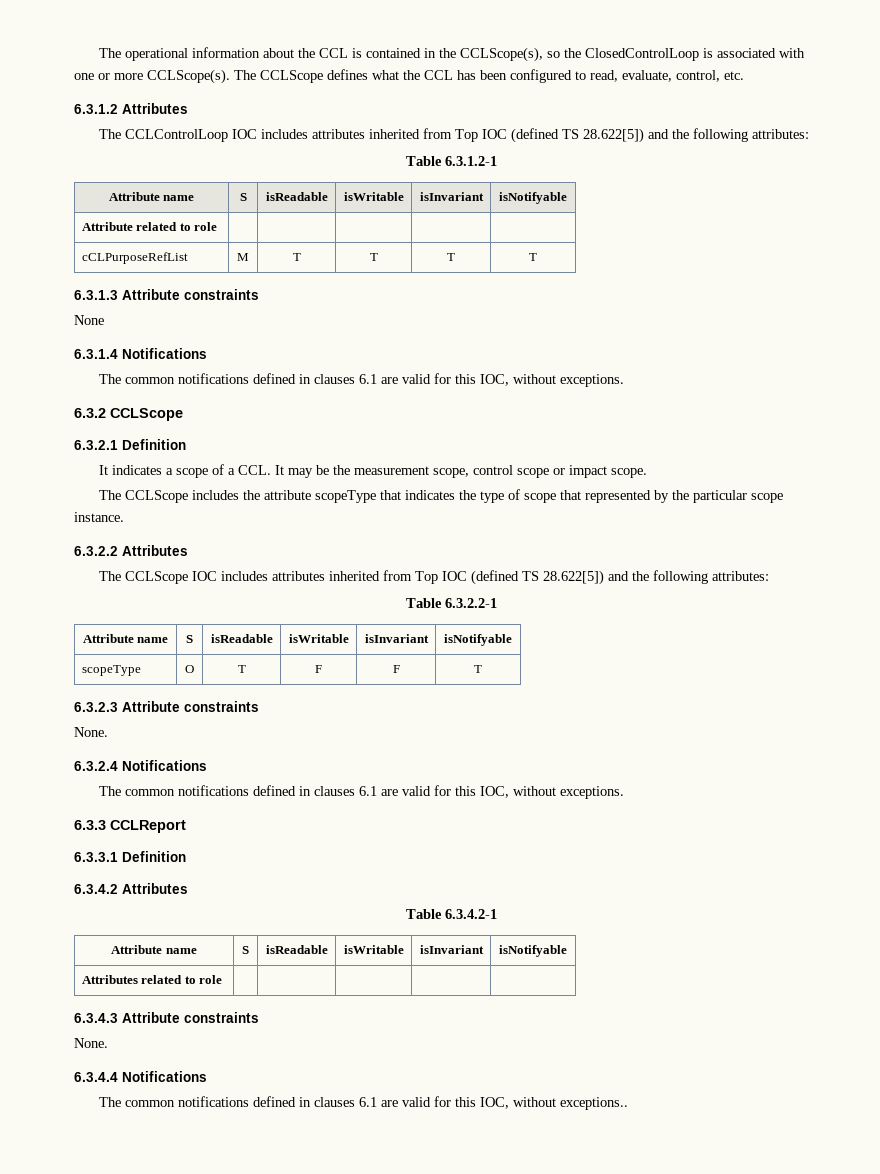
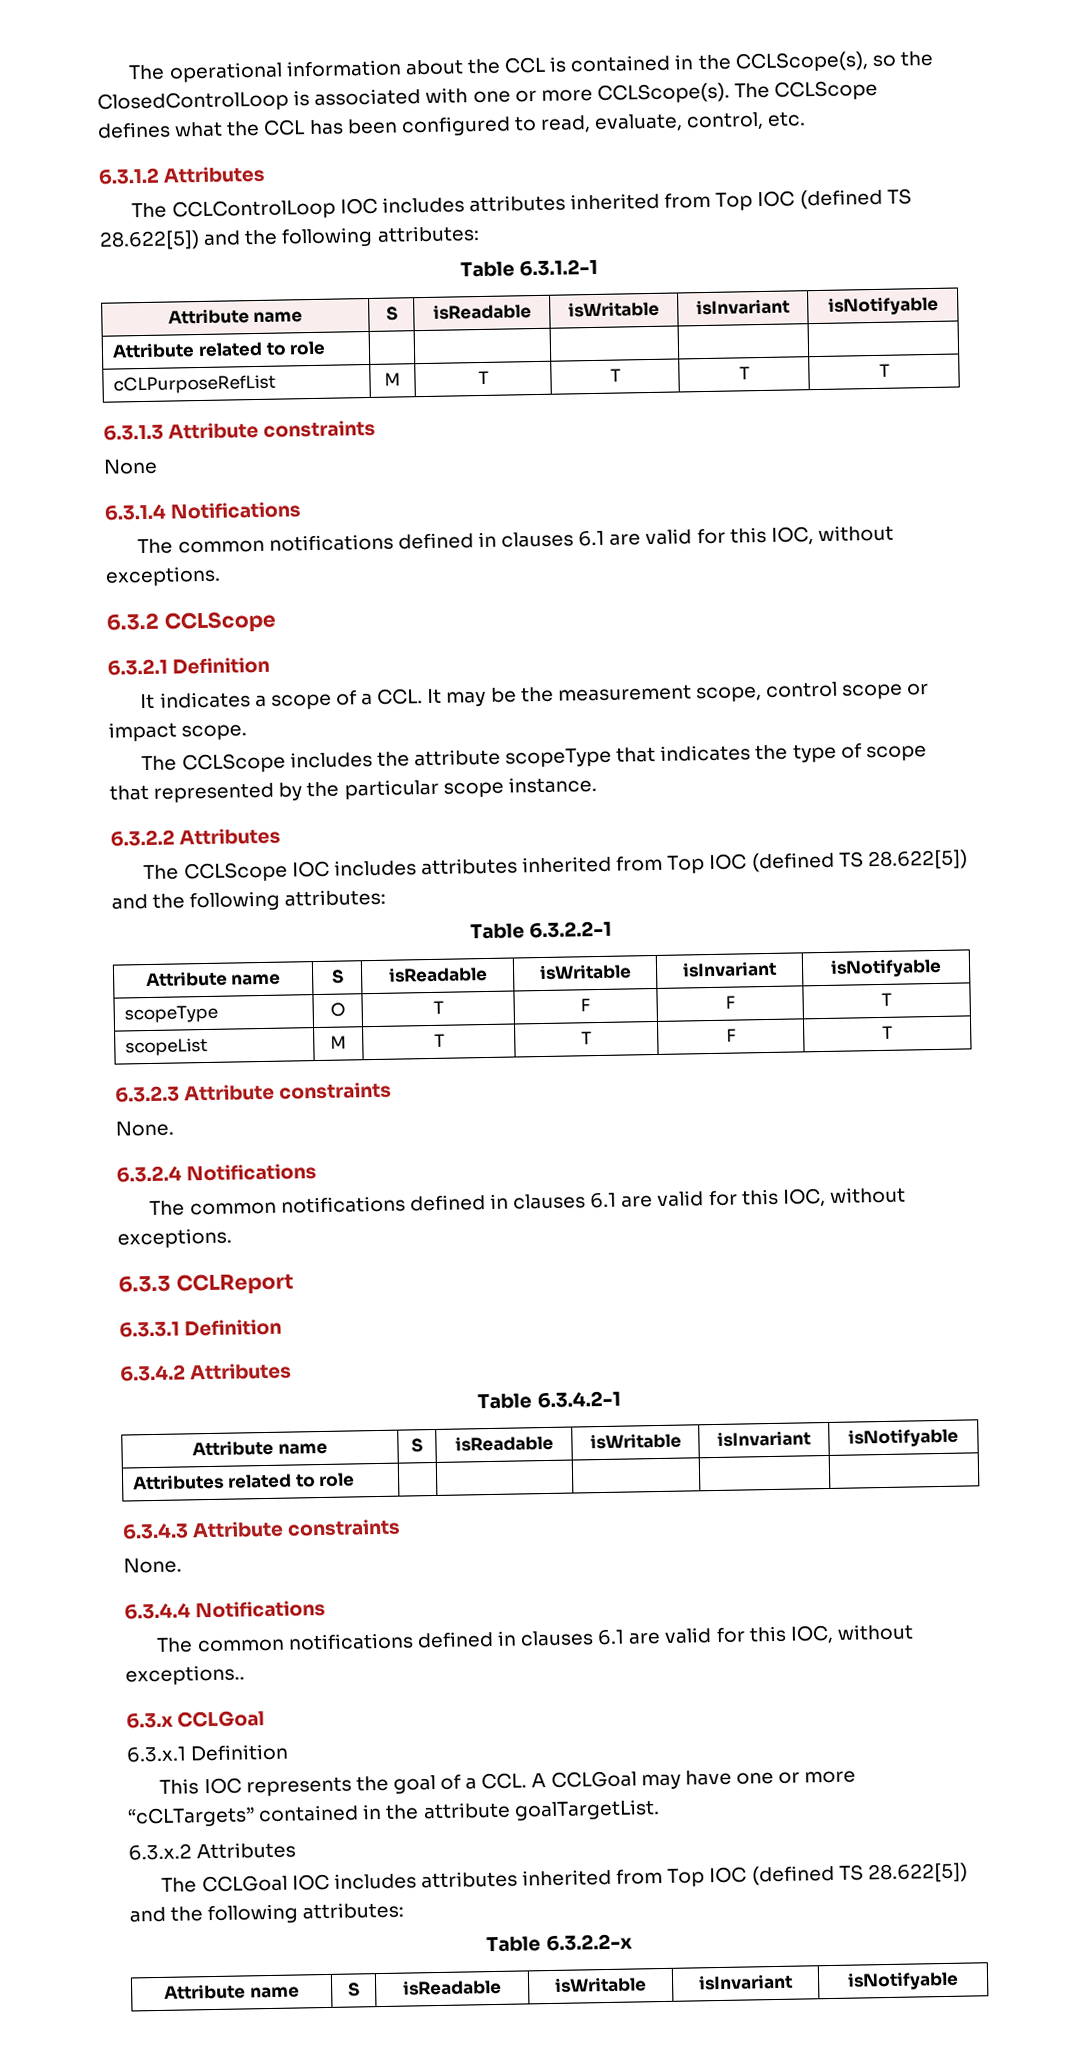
(482, 669) none -> [125,1037,209,1057] [330,1035,347,1049] [433,1033,445,1047] [581,1031,592,1045] [725,1028,737,1042] [882,1025,893,1039] // scopeList | M | T | T | F | T
(629, 1103) none -> [126,1710,266,1729] [126,1743,290,1763] [159,1769,857,1797] [127,1799,660,1828] [128,1841,297,1861] [161,1862,968,1893] [129,1901,405,1925] [486,1933,633,1953] [164,1983,300,2000] [348,1982,360,1997] [403,1978,502,1996] [554,1976,647,1993] [698,1973,793,1991] [847,1970,959,1991] // 6.3.x CCLGoal // 6.3.x.1 Definition // This IOC represents the goal of a CCL. A CCLGoal may have one or more “cCLTargets” contained in the attribute goalTargetList. // 6.3.x.2 Attributes // The CCLGoal IOC includes attributes inherited from Top IOC (defined TS 28.622[5]) and the following attributes: // Table 6.3.2.2-x // Attribute name | S | isReadable | isWritable | isInvariant | isNotifyable

